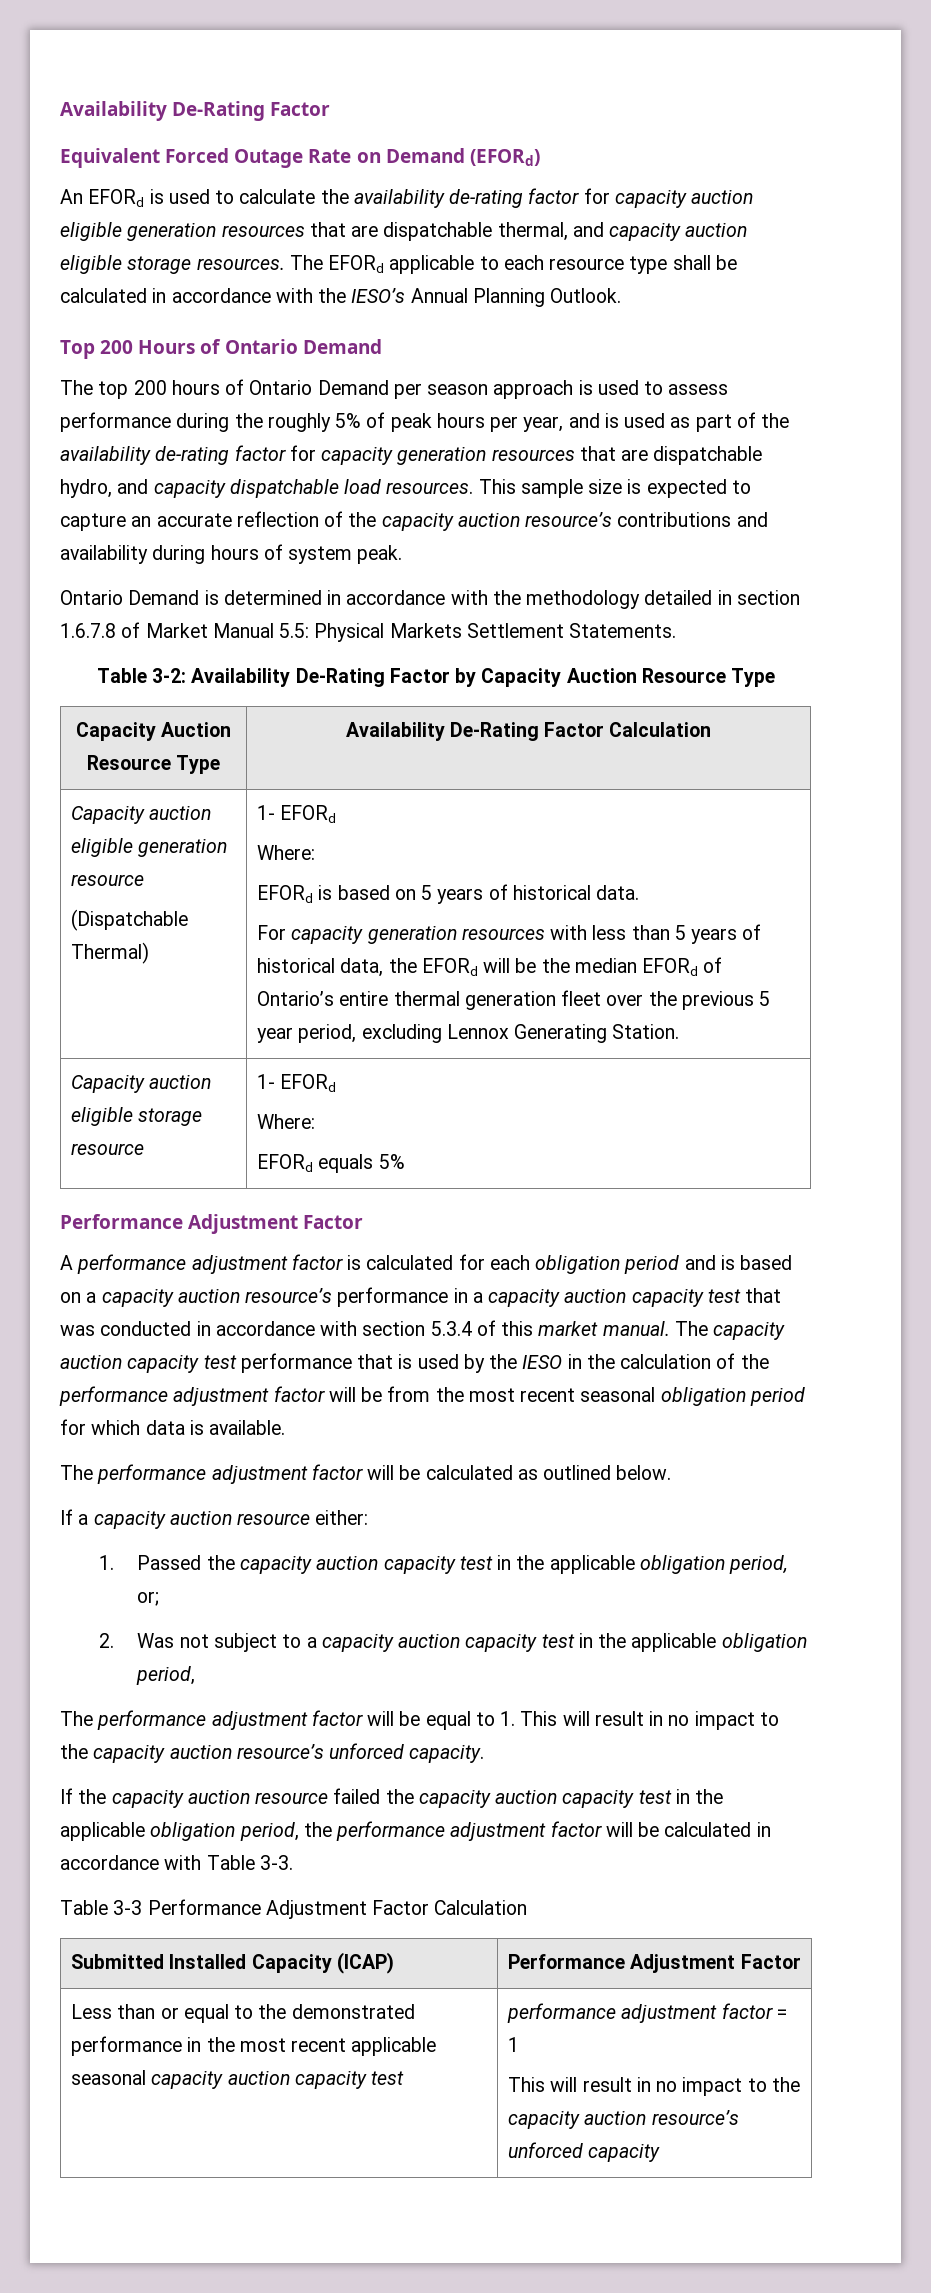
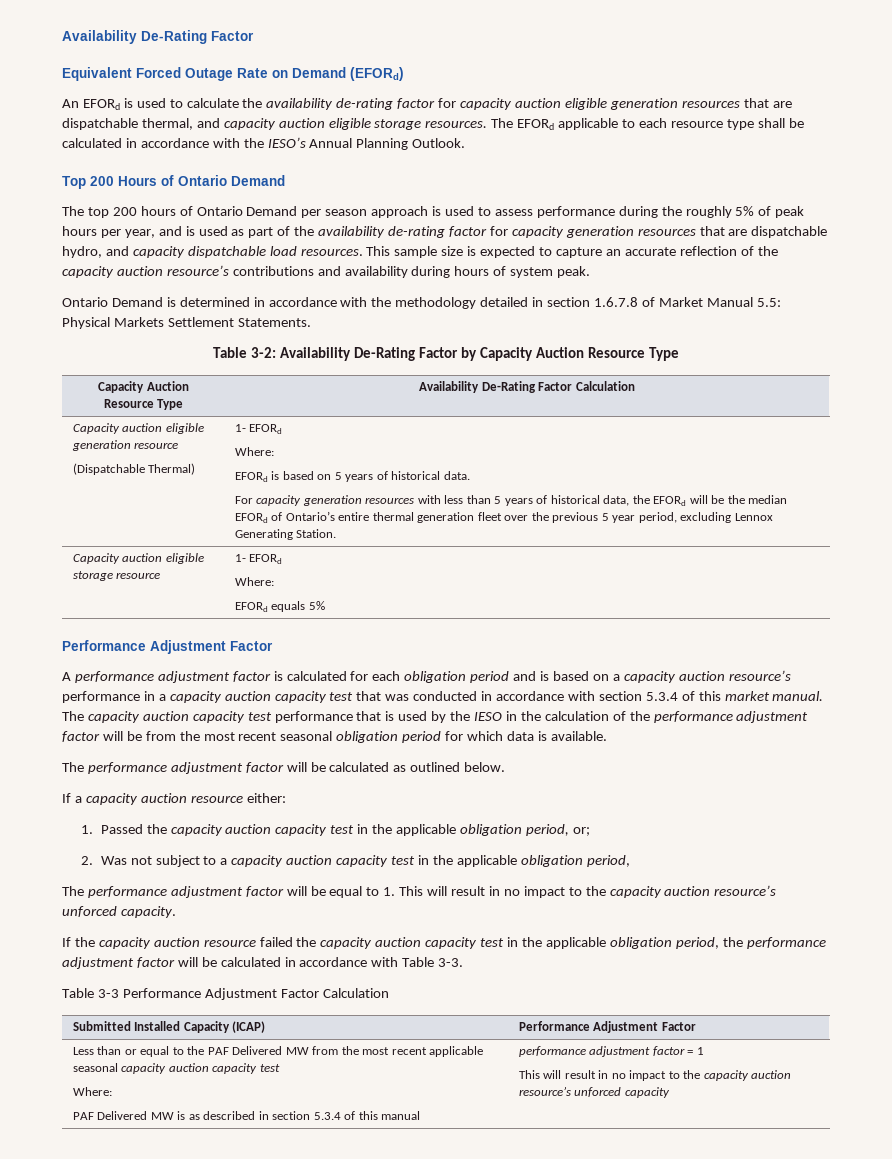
[291,2004,415,2019] [71,2036,202,2056] demonstrated performance in -> [207,1046,339,1055] PAF Delivered MW from
(405, 2078) none -> [72,1087,112,1096] [72,1111,421,1120] // Where: // PAF Delivered MW is as described in section 5.3.4 of this manual

